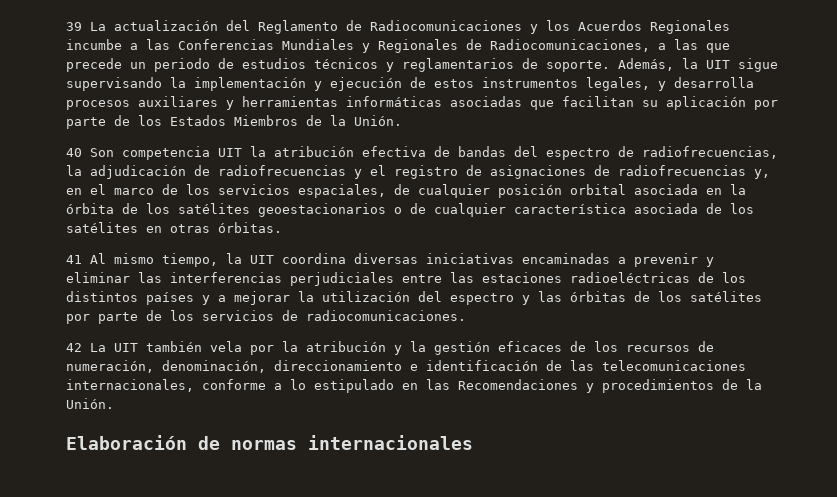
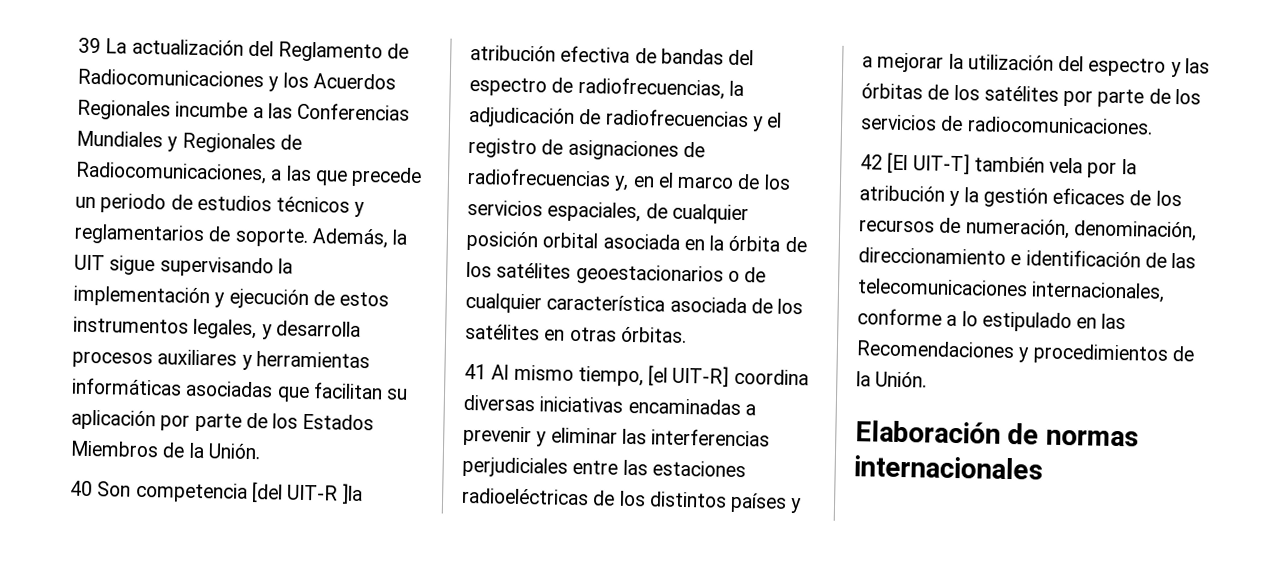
[218,146,266,157] UIT la -> [250,482,364,505] [del UIT-R ]la
[226,253,274,264] la UIT -> [648,365,730,387] [el UIT-R]
[90,343,138,352] La UIT -> [887,152,970,175] [El UIT-T]

